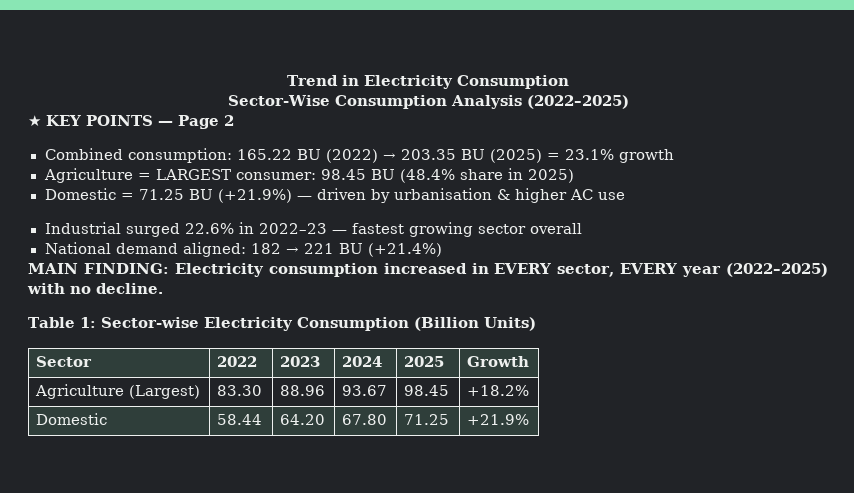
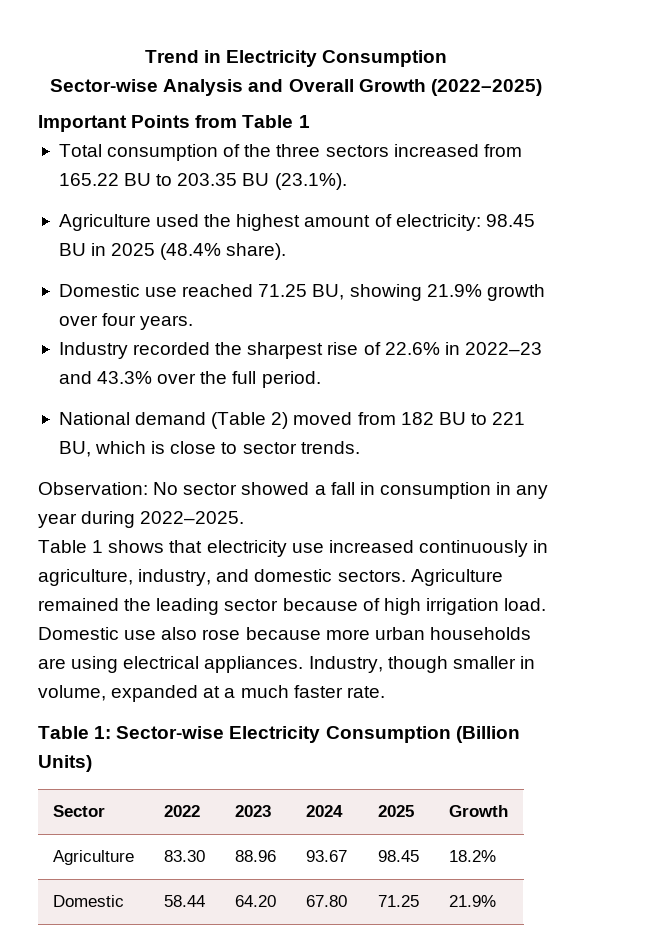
[227,95,629,109] [28,115,234,129] [44,148,674,163] [43,168,574,183] [44,188,625,203] [44,222,582,237] [44,242,442,257] [28,263,828,277] [27,283,163,294] Sector-Wise Consumption Analysis (2022–2025) // ★ KEY POINTS — Page 2 // Combined consumption: 165.22 BU (2022) → 203.35 BU (2025) = 23.1% growth // Agriculture = LARGEST consumer: 98.45 BU (48.4% share in 2025) // Domestic = 71.25 BU (+21.9%) — driven by urbanisation & higher AC use // Industrial surged 22.6% in 2022–23 — fastest growing sector overall // National demand aligned: 182 → 221 BU (+21.4%) // MAIN FINDING: Electricity consumption increased in EVERY sector, EVERY year (2022–2025) with no decline. -> [50,79,542,96] [38,115,310,132] [58,144,522,161] [58,173,347,190] [58,214,535,231] [58,243,287,260] [58,284,545,301] [58,313,194,330] [58,342,542,359] [58,371,321,388] [58,412,526,429] [58,441,360,457] [38,482,549,499] [38,511,245,528] [38,540,549,557] [38,569,503,586] [38,598,547,615] [38,627,531,640] [38,656,535,673] [38,685,385,702] Sector-wise Analysis and Overall Growth (2022–2025) // Important Points from Table 1 // Total consumption of the three sectors increased from 165.22 BU to 203.35 BU (23.1%). // Agriculture used the highest amount of electricity: 98.45 BU in 2025 (48.4% share). // Domestic use reached 71.25 BU, showing 21.9% growth over four years. // Industry recorded the sharpest rise of 22.6% in 2022–23 and 43.3% over the full period. // National demand (Table 2) moved from 182 BU to 221 BU, which is close to sector trends. // Observation: No sector showed a fall in consumption in any year during 2022–2025. // Table 1 shows that electricity use increased continuously in agriculture, industry, and domestic sectors. Agriculture remained the leading sector because of high irrigation load. Domestic use also rose because more urban households are using electrical appliances. Industry, though smaller in volume, expanded at a much faster rate.
[129,385,201,399] (Largest) -> (134, 857) none
[467,385,530,396] +18.2% -> [448,850,496,862] 18.2%
[467,414,530,425] +21.9% -> [448,895,496,907] 21.9%

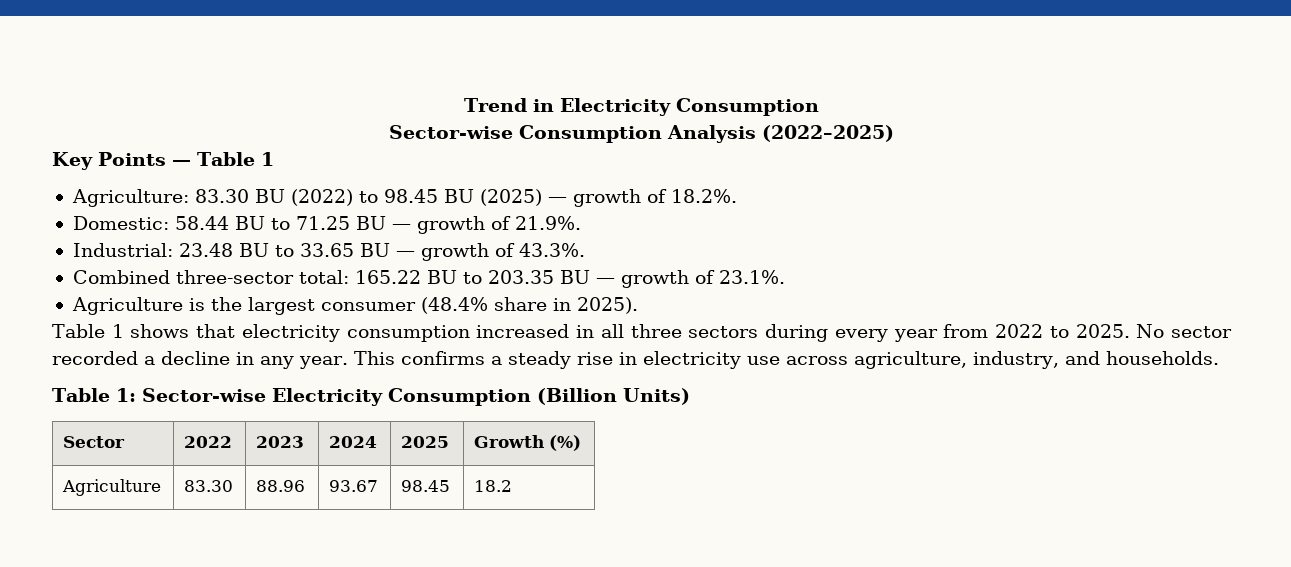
[163,79,542,96] [38,115,310,132] [58,144,522,161] Analysis and Overall Growth (2022–2025) // Important Points from Table 1 // Total consumption of the three sectors increased from -> [519,125,894,143] [52,152,274,170] [71,189,737,207] [72,216,581,234] [72,243,585,261] [72,270,349,284] Consumption Analysis (2022–2025) // Key Points — Table 1 // Agriculture: 83.30 BU (2022) to 98.45 BU (2025) — growth of 18.2%. // Domestic: 58.44 BU to 71.25 BU — growth of 21.9%. // Industrial: 23.48 BU to 33.65 BU — growth of 43.3%. // Combined three-sector total:
[274,173,347,190] [58,214,535,231] [58,243,287,260] [58,284,545,301] [58,313,194,330] [58,342,542,359] [58,371,321,388] [58,412,526,429] [58,441,360,457] [38,482,549,499] [38,511,245,528] (23.1%). // Agriculture used the highest amount of electricity: 98.45 BU in 2025 (48.4% share). // Domestic use reached 71.25 BU, showing 21.9% growth over four years. // Industry recorded the sharpest rise of 22.6% in 2022–23 and 43.3% over the full period. // National demand (Table 2) moved from 182 BU to 221 BU, which is close to sector trends. // Observation: No sector showed a fall in consumption in any year during 2022–2025. -> [595,270,785,288] [71,297,638,315] — growth of 23.1%. // Agriculture is the largest consumer (48.4% share in 2025).
[291,540,549,557] [38,569,503,586] [38,598,547,615] [38,627,531,640] [38,656,535,673] [38,685,385,702] use increased continuously in agriculture, industry, and domestic sectors. Agriculture remained the leading sector because of high irrigation load. Domestic use also rose because more urban households are using electrical appliances. Industry, though smaller in volume, expanded at a much faster rate. -> [346,324,1232,342] [52,351,1219,369] consumption increased in all three sectors during every year from 2022 to 2025. No sector recorded a decline in any year. This confirms a steady rise in electricity use across agriculture, industry, and households.
(508, 811) none -> [549,435,582,451] (%)
[448,850,496,862] [52,895,124,907] [163,895,205,907] [234,895,276,907] [305,895,347,907] [377,895,419,907] [448,895,496,907] 18.2% // Domestic | 58.44 | 64.20 | 67.80 | 71.25 | 21.9% -> [474,480,513,492] 18.2

